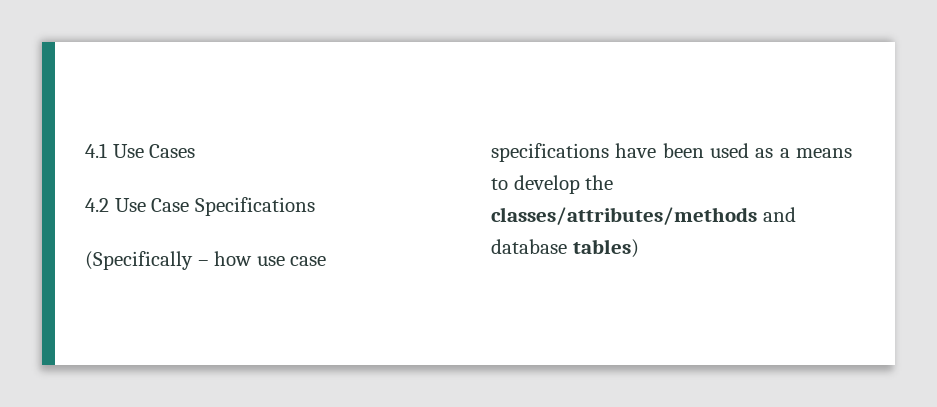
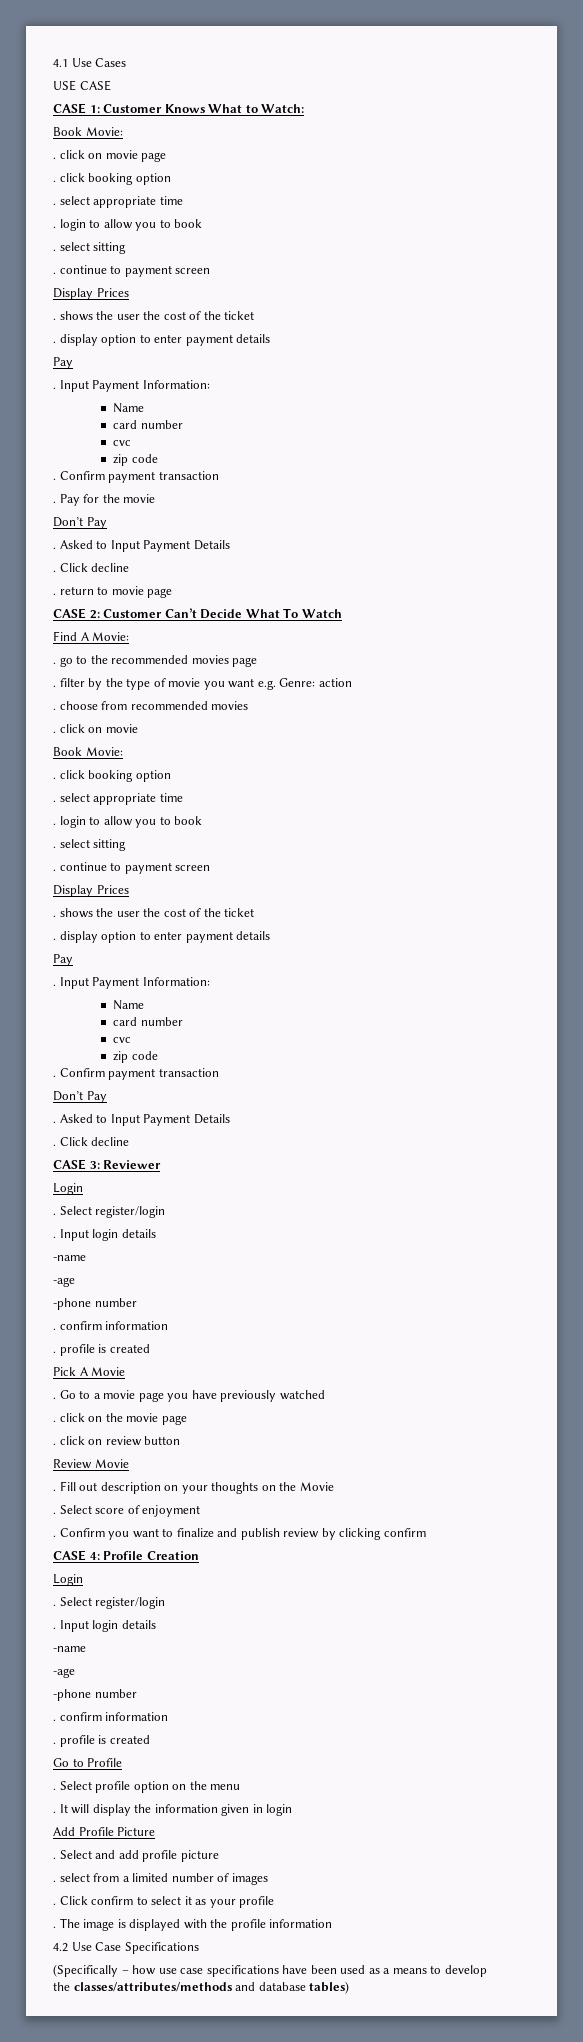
(196, 151) none -> [53,80,111,91] [53,103,305,114] [53,127,123,136] [53,150,167,162] [53,173,171,185] [53,196,183,208] [53,219,203,231] [53,242,127,254] [53,265,211,277] [53,288,129,300] [53,311,255,321] [53,334,271,346] [53,357,73,369] [53,380,210,392] [113,403,145,413] [113,420,183,429] [113,440,132,446] [113,454,158,466] [53,471,219,483] [53,494,156,506] [53,517,107,529] [53,540,230,552] [53,563,130,572] [53,586,173,598] [53,608,342,619] [53,631,130,641] [53,655,258,667] [53,678,352,690] [53,701,249,710] [53,724,138,733] [53,747,123,756] [53,770,171,782] [53,793,183,805] [53,816,203,828] [53,839,127,851] [53,862,211,874] [53,885,129,897] [53,908,255,918] [53,931,271,943] [53,954,73,966] [53,977,210,989] [113,1000,145,1010] [113,1017,183,1026] [113,1037,132,1043] [113,1051,158,1063] [53,1068,219,1080] [53,1091,107,1103] [53,1114,230,1126] [53,1137,130,1146] [53,1159,162,1170] [53,1183,83,1195] [53,1206,166,1218] [53,1229,156,1241] [53,1255,86,1261] [53,1277,75,1287] [53,1298,137,1310] [53,1321,169,1330] [53,1344,150,1356] [53,1367,126,1376] [53,1390,325,1402] [53,1413,187,1425] [53,1436,181,1446] [53,1459,129,1469] [53,1481,334,1494] [53,1505,201,1517] [53,1528,426,1540] [53,1550,199,1561] [53,1574,83,1586] [53,1597,166,1609] [53,1620,156,1632] [53,1646,86,1652] [53,1668,75,1678] [53,1689,137,1701] [53,1712,169,1721] [53,1735,150,1747] [53,1758,123,1767] [53,1781,241,1793] [53,1804,293,1816] [53,1827,156,1836] [53,1850,219,1862] [53,1873,268,1885] [53,1896,275,1908] [53,1918,333,1931] // USE CASE // CASE 1: Customer Knows What to Watch: // Book Movie: // . click on movie page // . click booking option // . select appropriate time // . login to allow you to book // . select sitting // . continue to payment screen // Display Prices // . shows the user the cost of the ticket // . display option to enter payment details // Pay // . Input Payment Information: // Name // card number // cvc // zip code // . Confirm payment transaction // . Pay for the movie // Don’t Pay // . Asked to Input Payment Details // . Click decline // . return to movie page // CASE 2: Customer Can’t Decide What To Watch // Find A Movie: // . go to the recommended movies page // . filter by the type of movie you want e.g. Genre: action // . choose from recommended movies // . click on movie // Book Movie: // . click booking option // . select appropriate time // . login to allow you to book // . select sitting // . continue to payment screen // Display Prices // . shows the user the cost of the ticket // . display option to enter payment details // Pay // . Input Payment Information: // Name // card number // cvc // zip code // . Confirm payment transaction // Don’t Pay // . Asked to Input Payment Details // . Click decline // CASE 3: Reviewer // Login // . Select register/login // . Input login details // -name // -age // -phone number // . confirm information // . profile is created // Pick A Movie // . Go to a movie page you have previously watched // . click on the movie page // . click on review button // Review Movie // . Fill out description on your thoughts on the Movie // . Select score of enjoyment // . Confirm you want to finalize and publish review by clicking confirm // CASE 4: Profile Creation // Login // . Select register/login // . Input login details // -name // -age // -phone number // . confirm information // . profile is created // Go to Profile // . Select profile option on the menu // . It will display the information given in login // Add Profile Picture // . Select and add profile picture // . select from a limited number of images // . Click confirm to select it as your profile // . The image is displayed with the profile information

